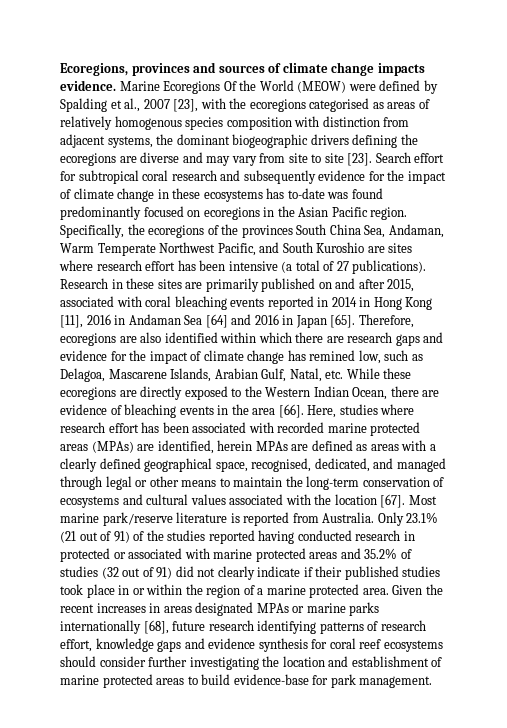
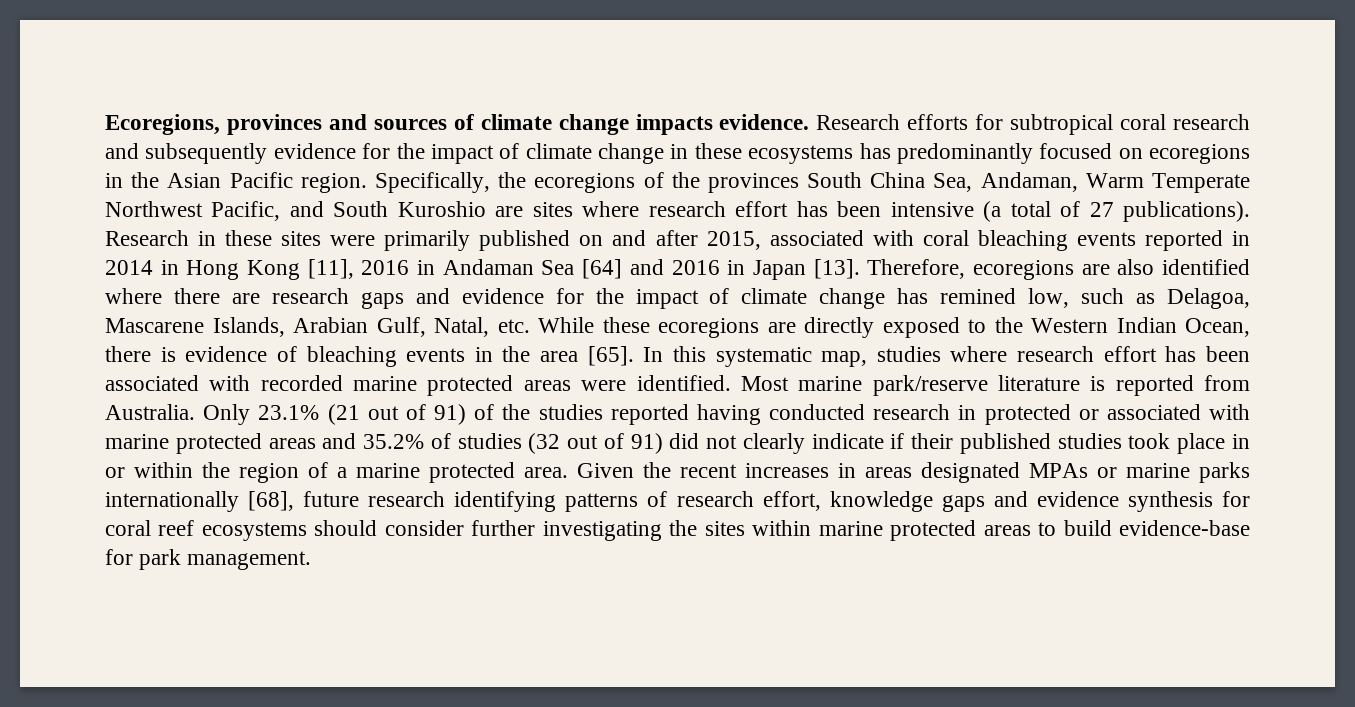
[119,80,438,94] [60,98,430,112] [60,116,410,130] [60,134,418,148] [60,152,445,166] Marine Ecoregions Of the World (MEOW) were defined by Spalding et al., 2007 [23], with the ecoregions categorised as areas of relatively homogenous species composition with distinction from adjacent systems, the dominant biogeographic drivers defining the ecoregions are diverse and may vary from site to site [23]. Search effort -> [816,114,969,130] Research efforts
[287,188,383,199] to-date was found -> (891, 151) none
[185,282,203,289] are -> [330,235,376,246] were
[330,314,356,328] [65]. -> [813,259,860,279] [13].
[220,332,292,343] within which -> [105,288,162,304] where
[422,390,440,397] are -> [160,347,176,362] is
[278,404,337,418] [66]. Here, -> [587,346,868,367] [65]. In this systematic map,
[91,440,436,454] [60,458,446,472] [60,476,445,490] [60,494,406,508] (MPAs) are identified, herein MPAs are defined as areas with a clearly defined geographical space, recognised, dedicated, and managed through legal or other means to maintain the long-term conservation of ecosystems and cultural values associated with the location [67]. -> [581,375,731,391] were identified.
[282,656,443,667] location and establishment of -> [704,520,812,536] sites within

